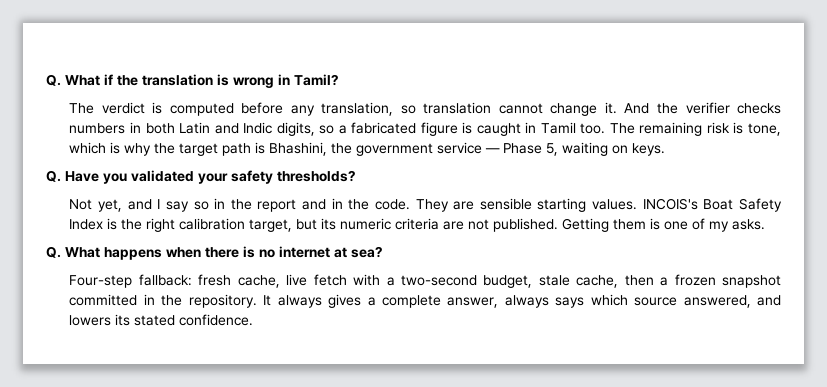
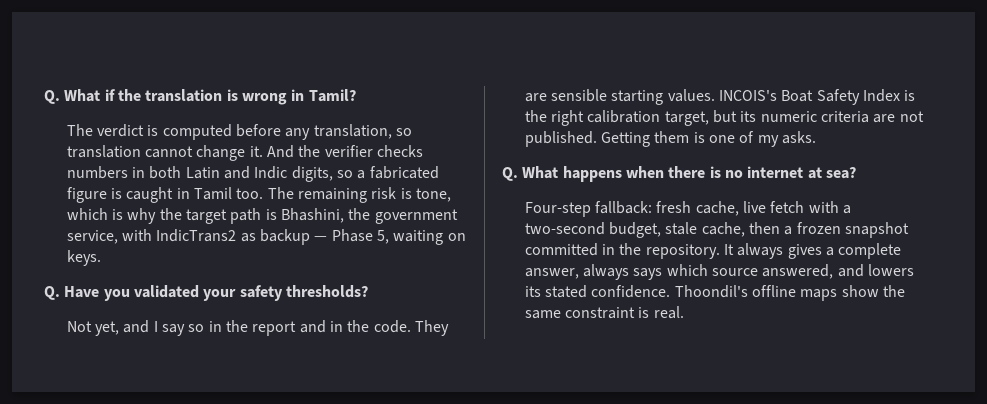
[437,142,483,154] service -> [66,229,310,245] service, with IndicTrans2 as backup
(254, 320) none -> [674,285,905,301] [524,306,684,319] Thoondil's offline maps show the same constraint is real.

